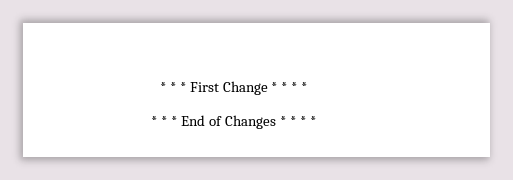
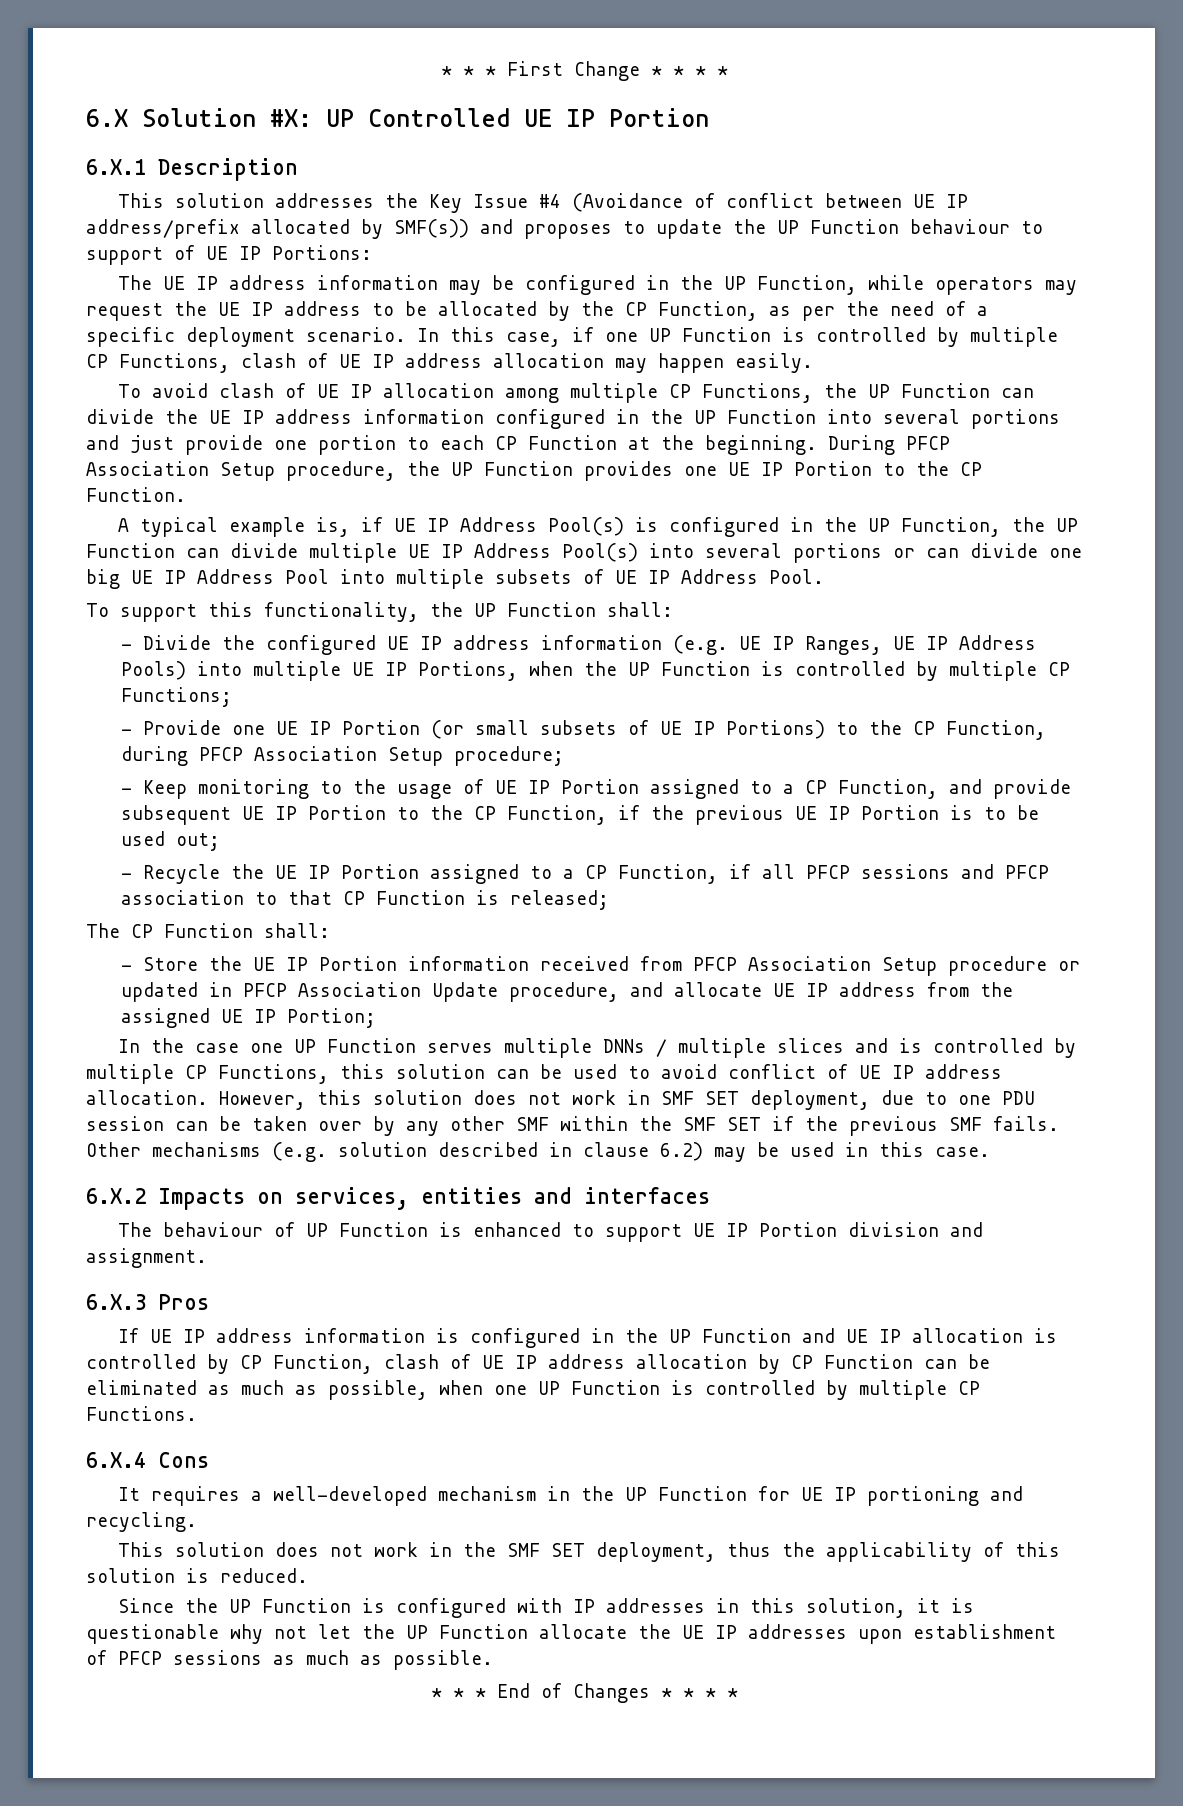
(308, 87) none -> [86,108,709,127] [86,158,298,181] [117,193,968,213] [86,219,1043,239] [86,245,372,265] [117,275,1077,295] [86,301,988,321] [86,327,1058,347] [86,353,813,373] [117,383,1034,403] [86,409,1060,429] [86,435,950,455] [86,461,982,481] [86,487,186,502] [117,517,1078,537] [86,543,1082,563] [86,569,824,589] [86,602,673,622] [121,635,1037,655] [121,661,1071,681] [121,687,233,707] [121,720,1047,740] [121,746,565,766] [121,779,1072,799] [121,805,1040,825] [121,831,221,851] [121,864,1050,884] [121,890,610,910] [86,923,330,938] [121,956,1081,976] [121,982,1014,1002] [121,1008,377,1028] [117,1038,1076,1058] [86,1064,1002,1084] [86,1090,1035,1110] [86,1116,1059,1136] [86,1142,990,1162] [86,1187,710,1210] [117,1222,983,1242] [86,1248,207,1268] [86,1294,209,1310] [117,1328,1057,1348] [86,1354,990,1374] [86,1380,980,1400] [86,1406,197,1421] [86,1452,209,1468] [117,1486,1023,1506] [86,1512,197,1532] [117,1542,1060,1562] [86,1568,308,1583] [117,1598,974,1618] [86,1624,1056,1644] [86,1650,493,1670] // 6.X Solution #X: UP Controlled UE IP Portion // 6.X.1 Description // This solution addresses the Key Issue #4 (Avoidance of conflict between UE IP address/prefix allocated by SMF(s)) and proposes to update the UP Function behaviour to support of UE IP Portions: // The UE IP address information may be configured in the UP Function, while operators may request the UE IP address to be allocated by the CP Function, as per the need of a specific deployment scenario. In this case, if one UP Function is controlled by multiple CP Functions, clash of UE IP address allocation may happen easily. // To avoid clash of UE IP allocation among multiple CP Functions, the UP Function can divide the UE IP address information configured in the UP Function into several portions and just provide one portion to each CP Function at the beginning. During PFCP Association Setup procedure, the UP Function provides one UE IP Portion to the CP Function. // A typical example is, if UE IP Address Pool(s) is configured in the UP Function, the UP Function can divide multiple UE IP Address Pool(s) into several portions or can divide one big UE IP Address Pool into multiple subsets of UE IP Address Pool. // To support this functionality, the UP Function shall: // - Divide the configured UE IP address information (e.g. UE IP Ranges, UE IP Address Pools) into multiple UE IP Portions, when the UP Function is controlled by multiple CP Functions; // - Provide one UE IP Portion (or small subsets of UE IP Portions) to the CP Function, during PFCP Association Setup procedure; // - Keep monitoring to the usage of UE IP Portion assigned to a CP Function, and provide subsequent UE IP Portion to the CP Function, if the previous UE IP Portion is to be used out; // - Recycle the UE IP Portion assigned to a CP Function, if all PFCP sessions and PFCP association to that CP Function is released; // The CP Function shall: // - Store the UE IP Portion information received from PFCP Association Setup procedure or updated in PFCP Association Update procedure, and allocate UE IP address from the assigned UE IP Portion; // In the case one UP Function serves multiple DNNs / multiple slices and is controlled by multiple CP Functions, this solution can be used to avoid conflict of UE IP address allocation. However, this solution does not work in SMF SET deployment, due to one PDU session can be taken over by any other SMF within the SMF SET if the previous SMF fails. Other mechanisms (e.g. solution described in clause 6.2) may be used in this case. // 6.X.2 Impacts on services, entities and interfaces // The behaviour of UP Function is enhanced to support UE IP Portion division and assignment. // 6.X.3 Pros // If UE IP address information is configured in the UP Function and UE IP allocation is controlled by CP Function, clash of UE IP address allocation by CP Function can be eliminated as much as possible, when one UP Function is controlled by multiple CP Functions. // 6.X.4 Cons // It requires a well-developed mechanism in the UP Function for UE IP portioning and recycling. // This solution does not work in the SMF SET deployment, thus the applicability of this solution is reduced. // Since the UP Function is configured with IP addresses in this solution, it is questionable why not let the UP Function allocate the UE IP addresses upon establishment of PFCP sessions as much as possible.

